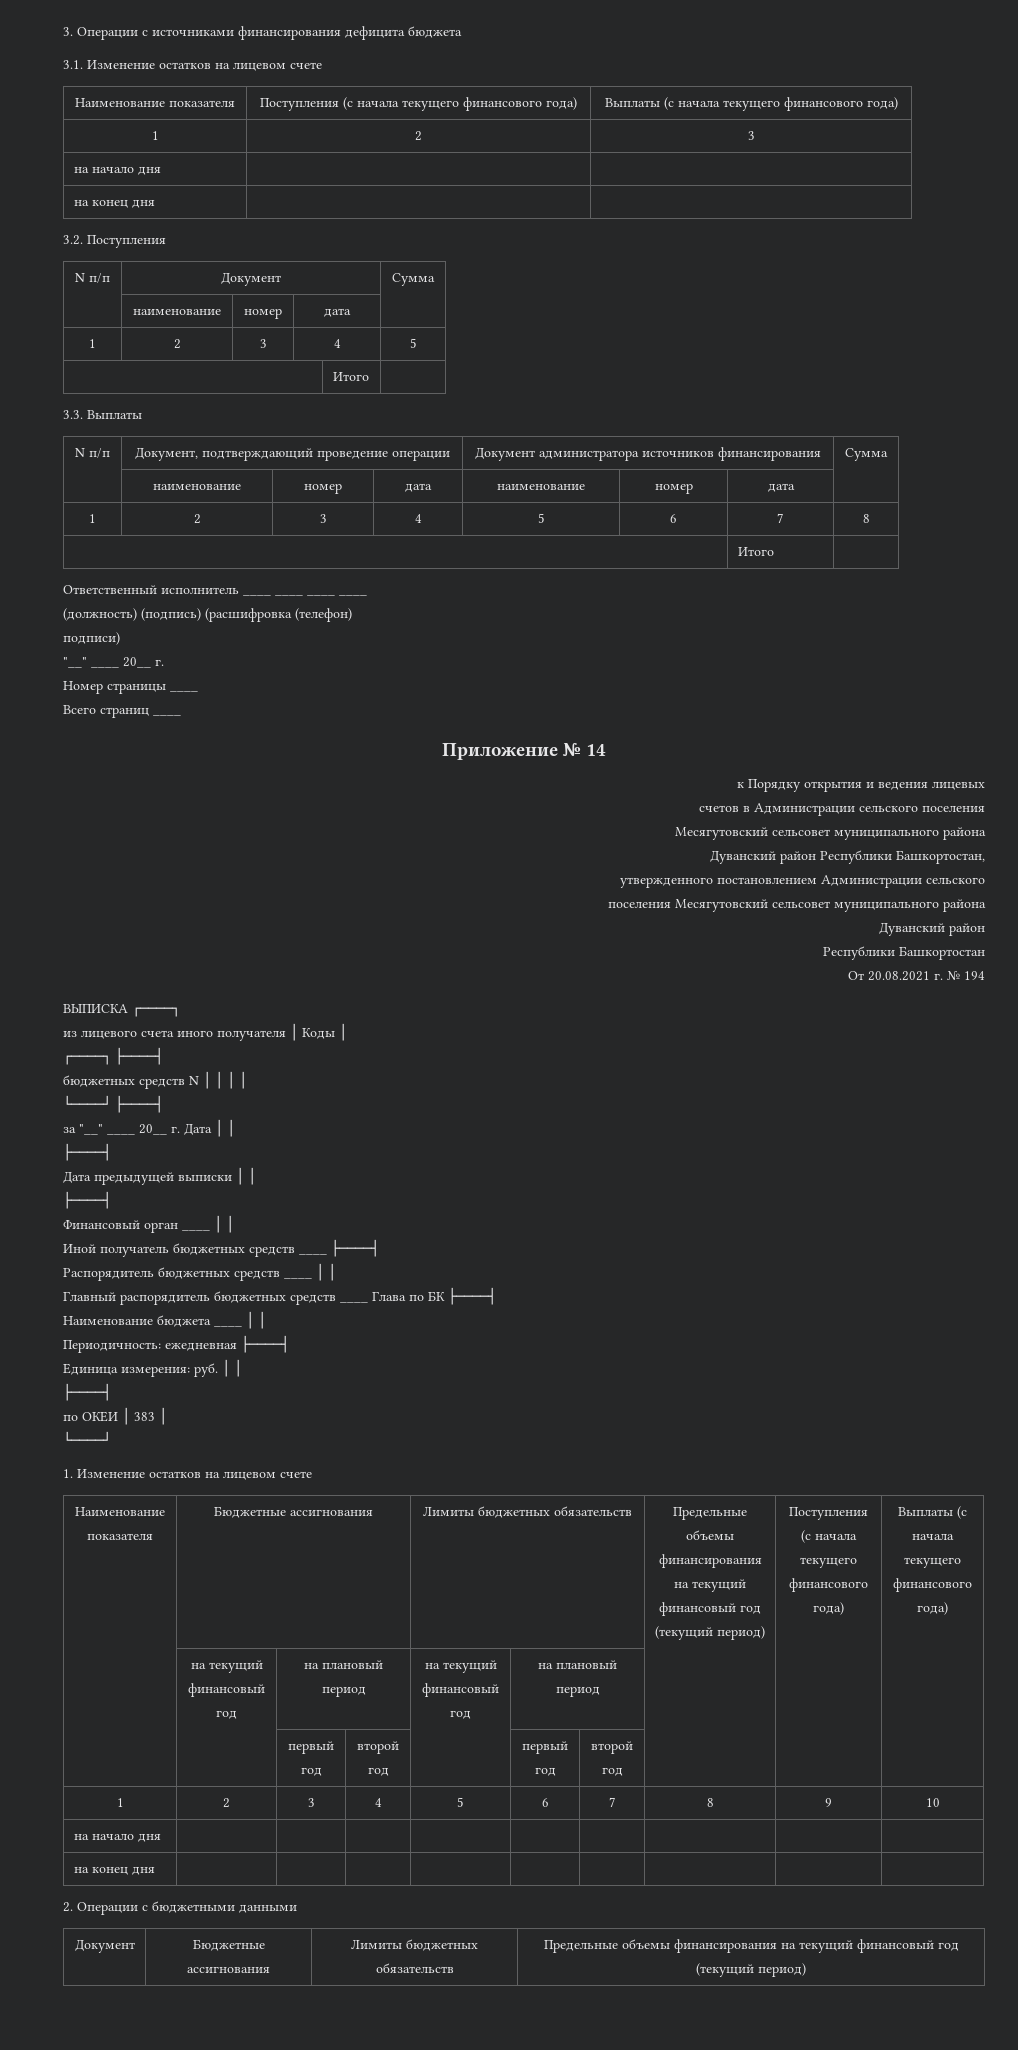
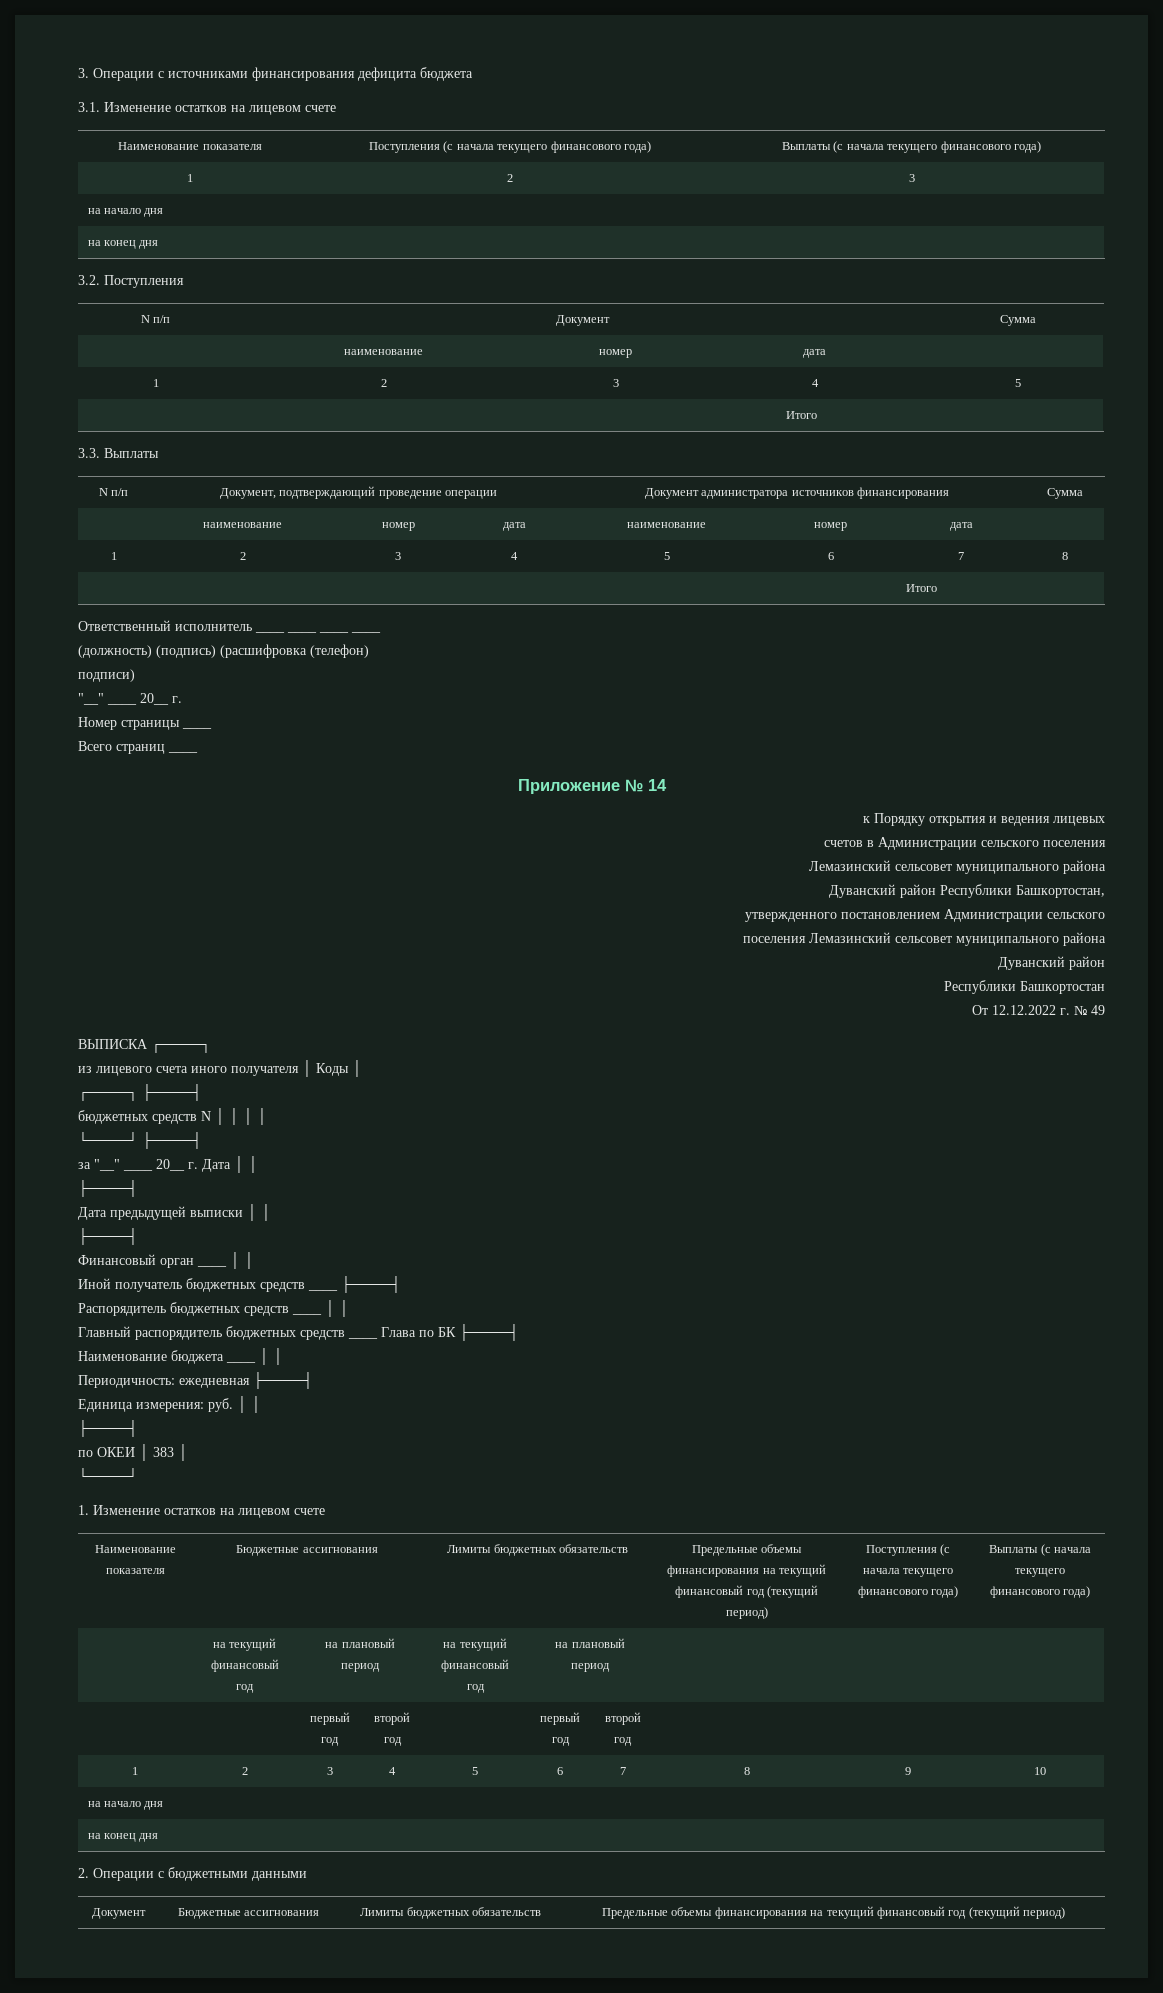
[675,827,768,840] Месягутовский -> [809,860,891,871] Лемазинский
[675,899,768,912] Месягутовский -> [809,932,891,943] Лемазинский
[868,971,930,981] 20.08.2021 -> [992,1005,1056,1015] 12.12.2022
[964,971,985,980] 194 -> [1091,1005,1105,1015] 49

